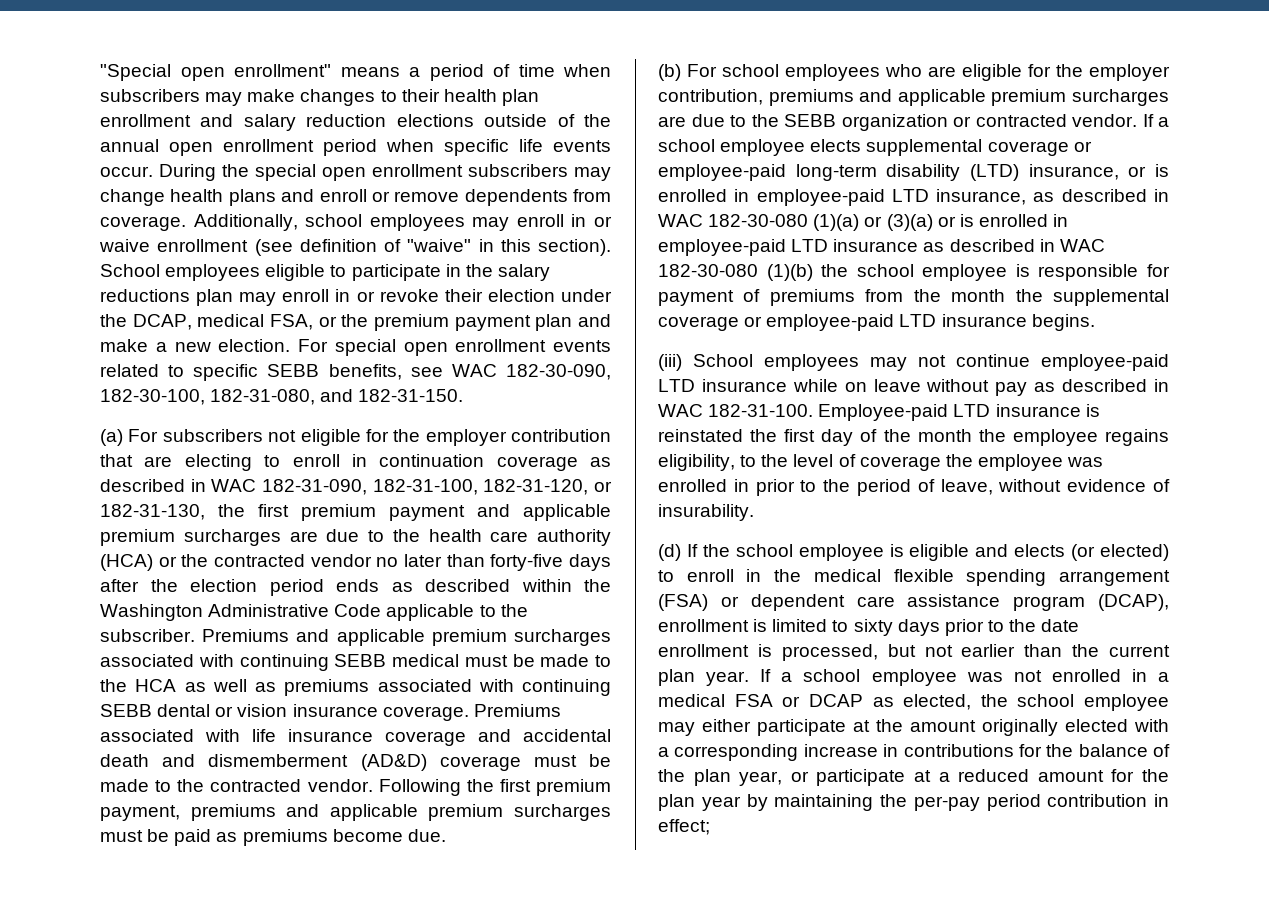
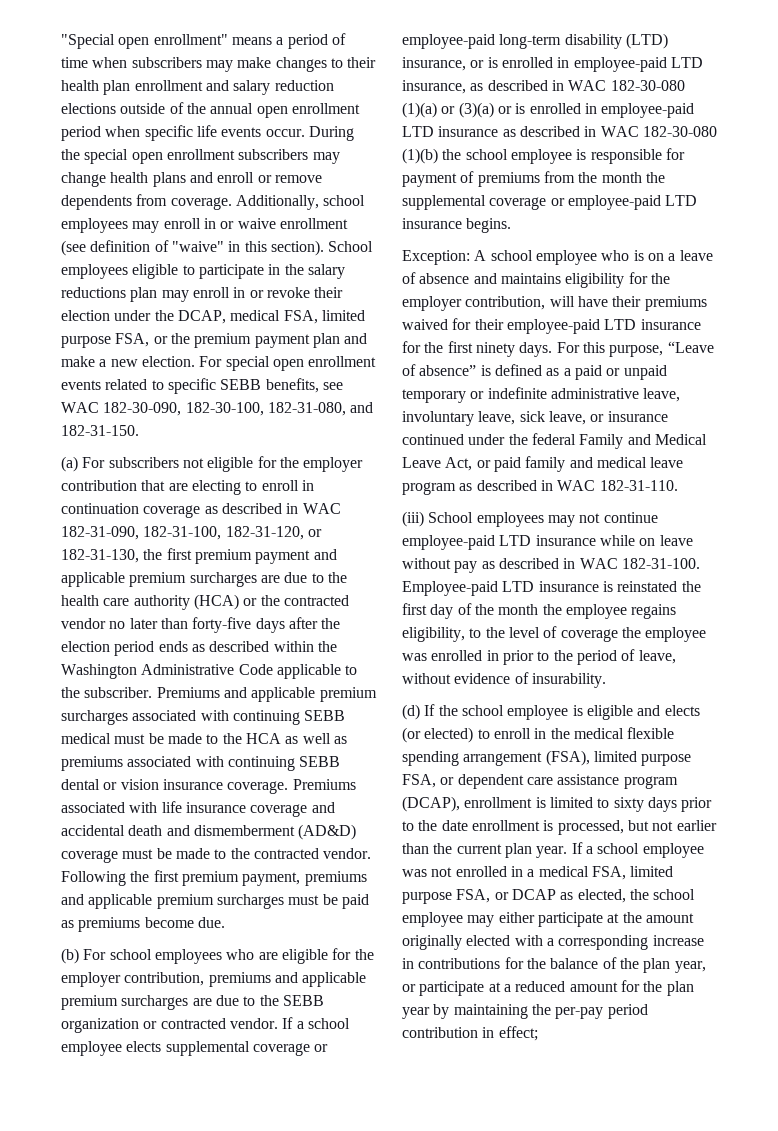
(313, 322) none -> [321,310,365,321] [61,333,150,348] limited purpose FSA,
(1095, 322) none -> [402,250,713,265] [402,272,670,288] [402,296,707,311] [402,318,701,334] [402,341,714,357] [402,364,667,380] [402,387,681,403] [402,411,668,426] [402,433,707,449] [402,456,684,472] [402,480,678,495] // Exception: A school employee who is on a leave of absence and maintains eligibility for the employer contribution, will have their premiums waived for their employee-paid LTD insurance for the first ninety days. For this purpose, “Leave of absence” is defined as a paid or unpaid temporary or indefinite administrative leave, involuntary leave, sick leave, or insurance continued under the federal Family and Medical Leave Act, or paid family and medical leave program as described in WAC 182-31-110.
[658,594,708,611] (FSA) -> [545,750,692,766] [402,774,436,788] (FSA), limited purpose FSA,
[734,694,773,707] FSA -> [591,866,674,880] [402,889,491,904] FSA, limited purpose FSA,

